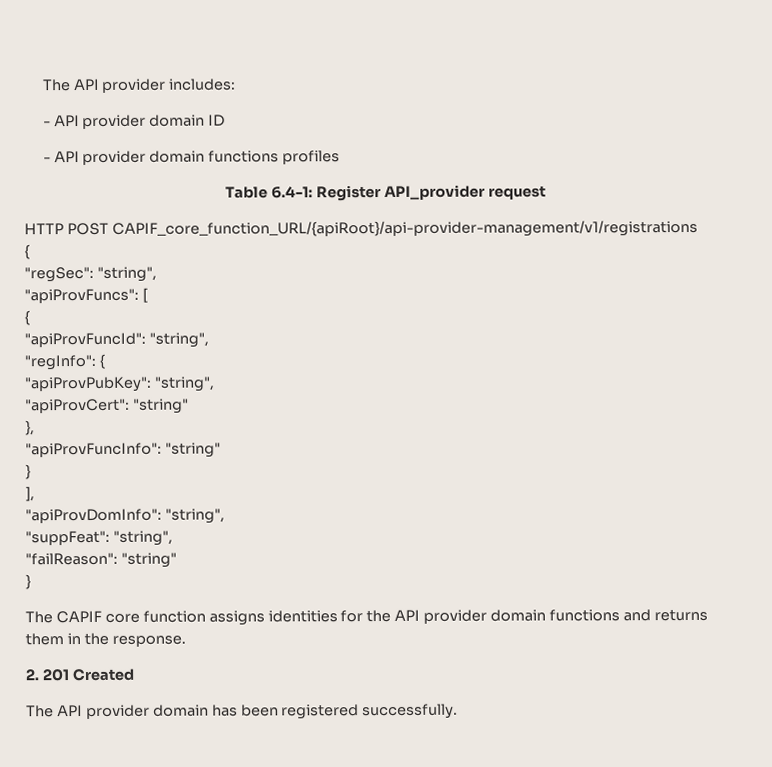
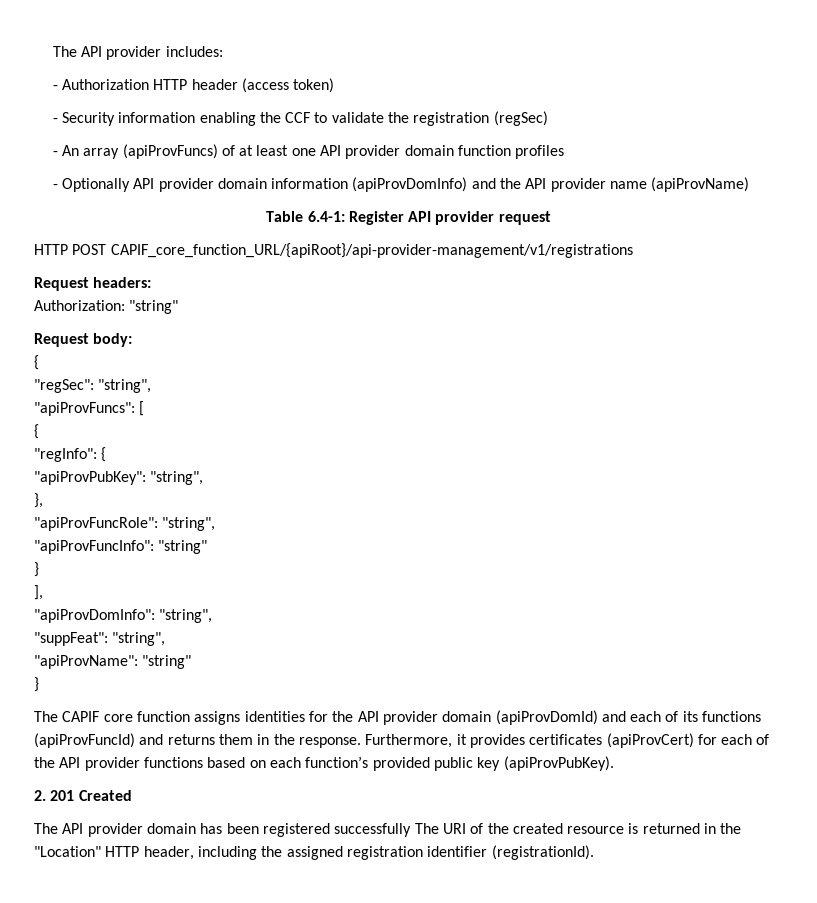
[53,114,226,130] [42,150,341,166] API provider domain ID // - API provider domain functions profiles -> [61,78,335,93] [52,111,548,126] [52,144,565,159] [52,177,750,192] Authorization HTTP header (access token) // - Security information enabling the CCF to validate the registration (regSec) // - An array (apiProvFuncs) of at least one API provider domain function profiles // - Optionally API provider domain information (apiProvDomInfo) and the API provider name (apiProvName)
[383,184,485,201] API_provider -> [408,211,495,225] API provider
(698, 228) none -> [34,277,152,291] [34,300,179,314] [34,333,133,347] // Request headers: // Authorization: "string" // Request body:
[24,332,209,348] // "apiProvFuncId": "string", -> (39, 431) none
[25,398,189,414] [25,420,35,436] "apiProvCert": "string" // }, -> [34,493,43,508] [34,517,216,531] }, // "apiProvFuncRole": "string",
[25,552,118,566] "failReason": -> [34,655,138,669] "apiProvName":
[549,609,621,622] functions -> [495,710,762,725] [34,733,135,748] (apiProvDomId) and each of its functions (apiProvFuncId)
(186, 641) none -> [365,733,770,748] [34,756,614,771] Furthermore, it provides certificates (apiProvCert) for each of the API provider functions based on each function’s provided public key (apiProvPubKey).
[362,703,459,720] successfully. -> [334,823,742,837] [34,845,594,860] successfully The URI of the created resource is returned in the "Location" HTTP header, including the assigned registration identifier (registrationId).

